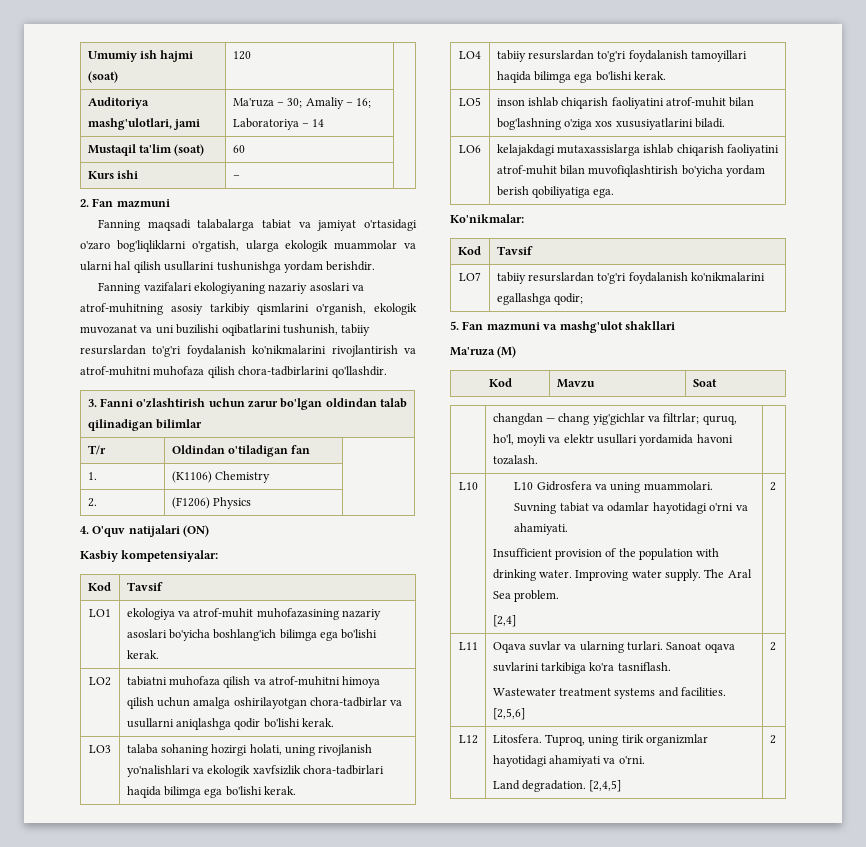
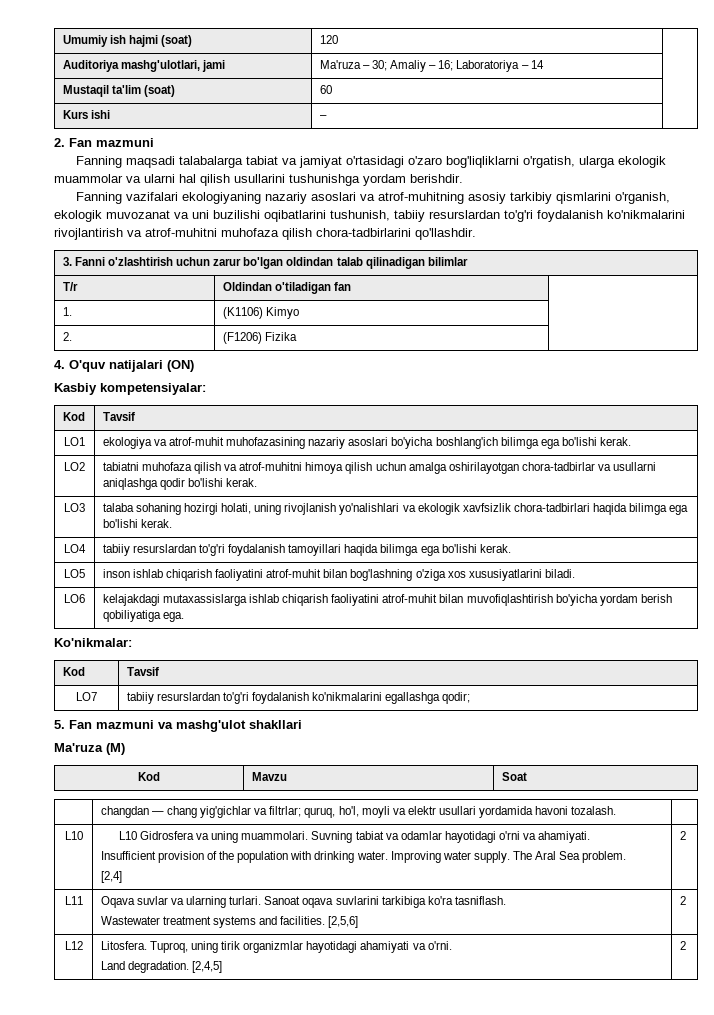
[214,471,270,483] Chemistry -> [265,307,299,319] Kimyo
[212,497,251,509] Physics -> [264,332,297,341] Fizika

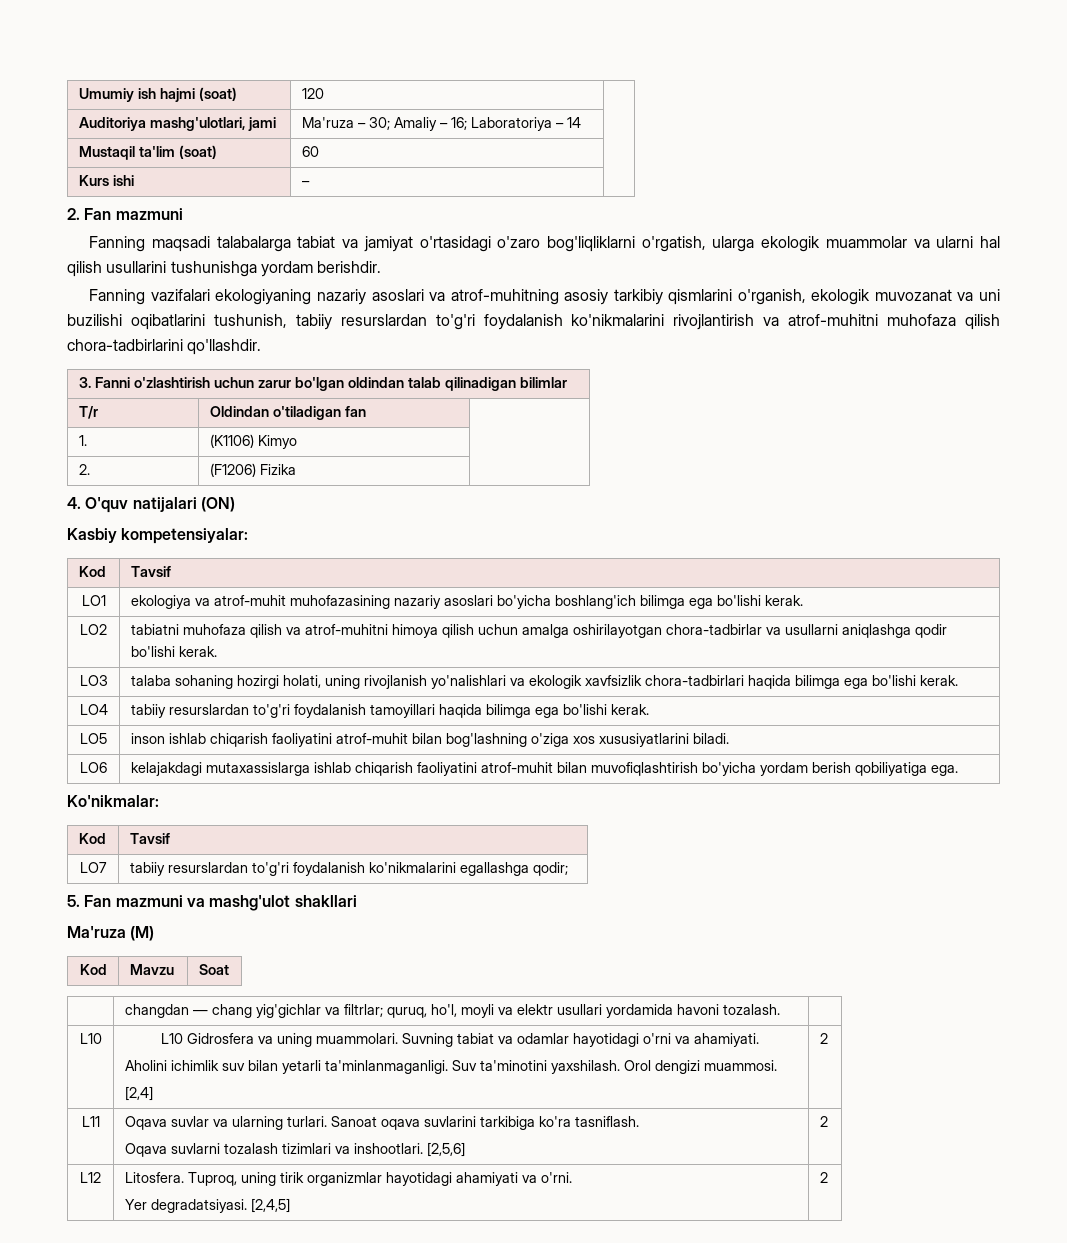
[100,851,627,863] Insufficient provision of the population with drinking water. Improving water supply. The Aral Sea problem. -> [124,1060,777,1074] Aholini ichimlik suv bilan yetarli ta'minlanmaganligi. Suv ta'minotini yaxshilash. Orol dengizi muammosi.
[100,916,326,928] Wastewater treatment systems and facilities. -> [124,1143,423,1157] Oqava suvlarni tozalash tizimlari va inshootlari.
[100,961,189,973] Land degradation. -> [124,1199,247,1213] Yer degradatsiyasi.

